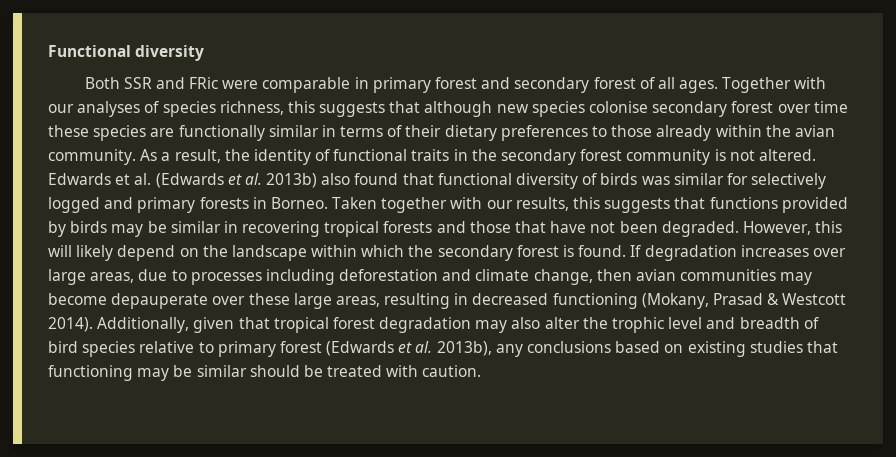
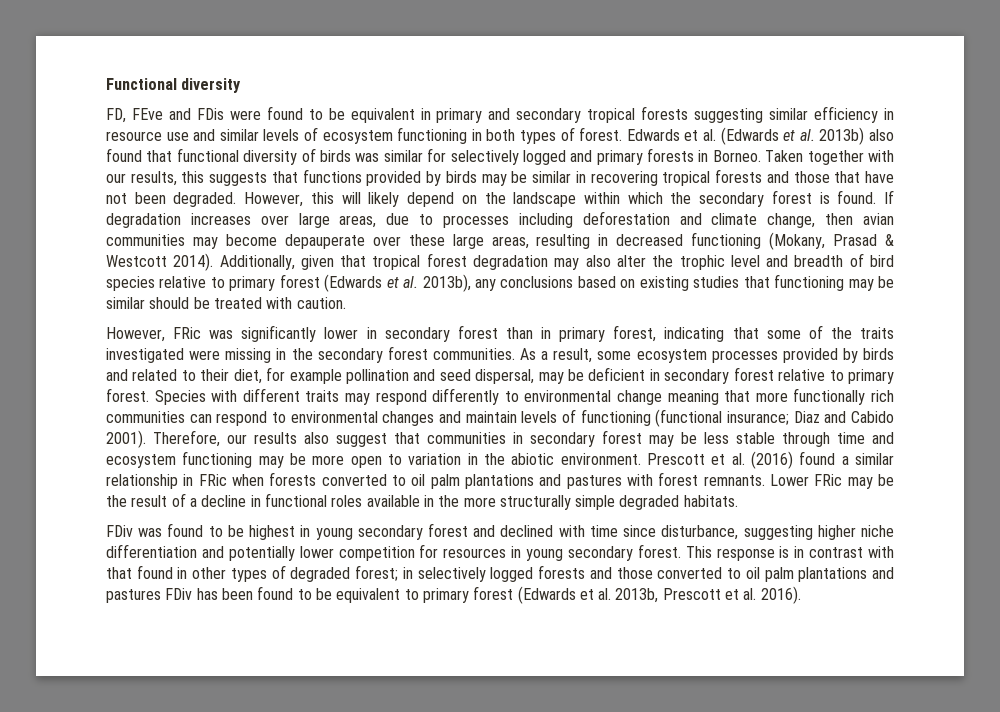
[84,77,477,93] Both SSR and FRic were comparable in primary forest -> [106,106,483,123] FD, FEve and FDis were found to be equivalent in primary
[593,77,827,93] [48,101,848,117] [48,125,835,141] [48,149,816,165] forest of all ages. Together with our analyses of species richness, this suggests that although new species colonise secondary forest over time these species are functionally similar in terms of their dietary preferences to those already within the avian community. As a result, the identity of functional traits in the secondary forest community is not altered. -> [587,106,895,123] [106,127,623,144] tropical forests suggesting similar efficiency in resource use and similar levels of ecosystem functioning in both types of forest.
(482, 371) none -> [106,325,895,342] [106,346,894,363] [106,367,895,384] [106,388,895,405] [106,409,894,427] [106,430,894,448] [106,451,895,469] [106,472,895,489] [106,493,738,510] [106,523,894,540] [106,544,894,561] [106,565,894,582] [106,586,801,604] // However, FRic was significantly lower in secondary forest than in primary forest, indicating that some of the traits investigated were missing in the secondary forest communities. As a result, some ecosystem processes provided by birds and related to their diet, for example pollination and seed dispersal, may be deficient in secondary forest relative to primary forest. Species with different traits may respond differently to environmental change meaning that more functionally rich communities can respond to environmental changes and maintain levels of functioning (functional insurance; Diaz and Cabido 2001). Therefore, our results also suggest that communities in secondary forest may be less stable through time and ecosystem functioning may be more open to variation in the abiotic environment. Prescott et al. (2016) found a similar relationship in FRic when forests converted to oil palm plantations and pastures with forest remnants. Lower FRic may be the result of a decline in functional roles available in the more structurally simple degraded habitats. // FDiv was found to be highest in young secondary forest and declined with time since disturbance, suggesting higher niche differentiation and potentially lower competition for resources in young secondary forest. This response is in contrast with that found in other types of degraded forest; in selectively logged forests and those converted to oil palm plantations and pastures FDiv has been found to be equivalent to primary forest (Edwards et al. 2013b, Prescott et al. 2016).

